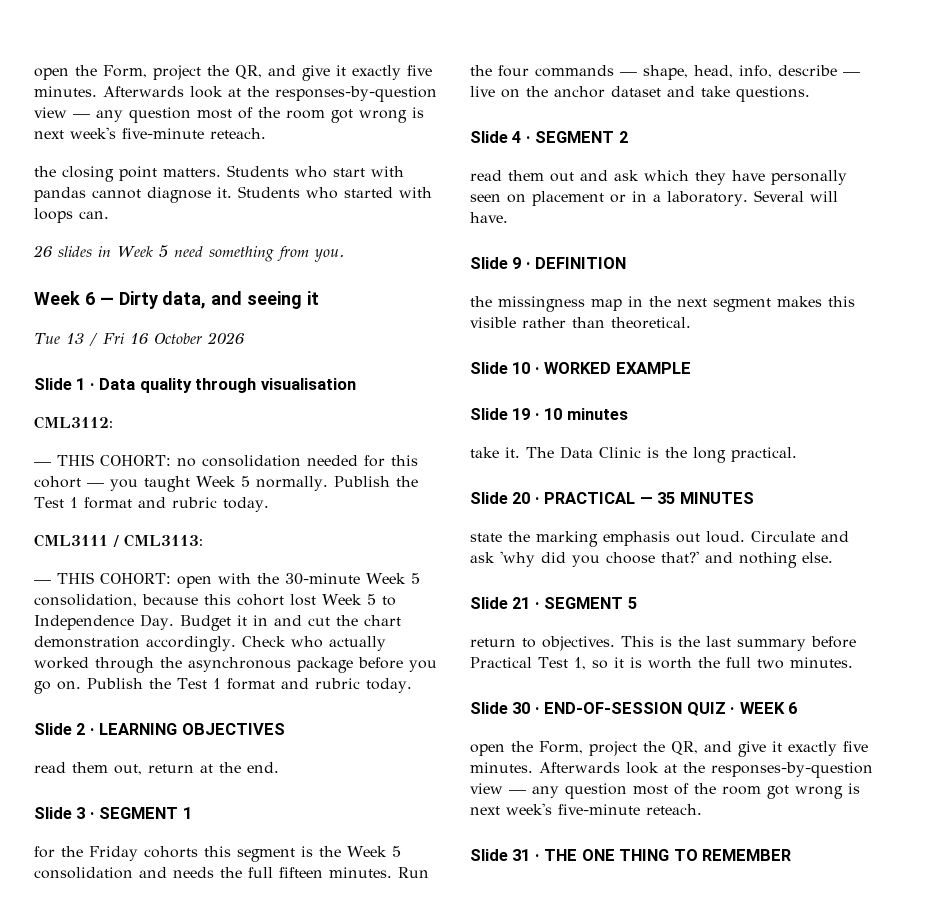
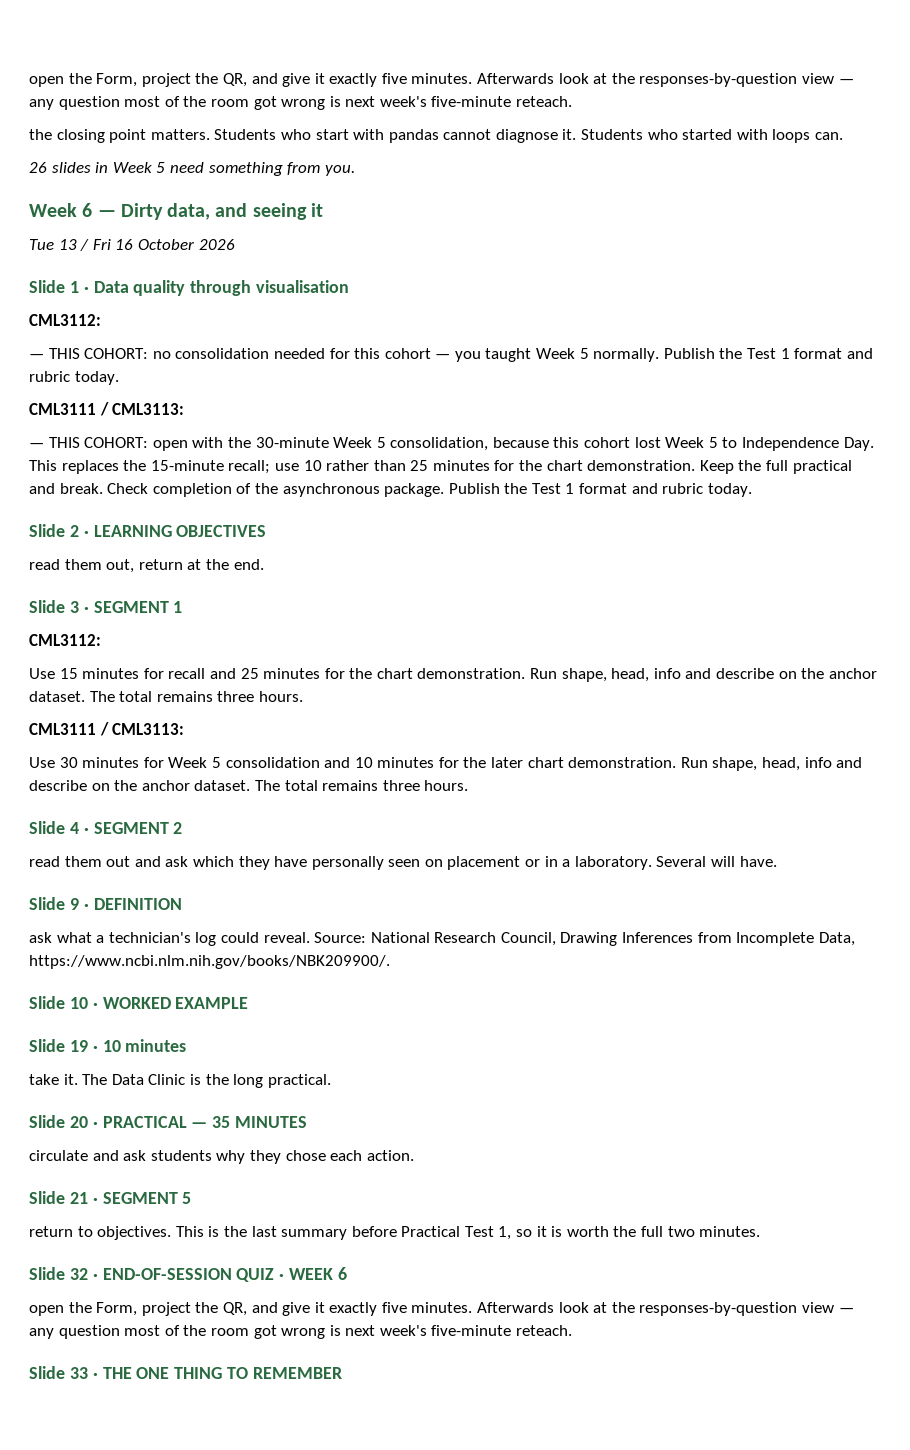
[179,615,401,631] [34,636,386,652] [34,657,437,673] [34,681,81,694] Budget it in and cut the chart demonstration accordingly. Check who actually worked through the asynchronous package before you go on. -> [29,460,852,474] [29,483,445,497] This replaces the 15-minute recall; use 10 rather than 25 minutes for the chart demonstration. Keep the full practical and break. Check completion of the asynchronous package.
[34,846,401,862] [34,867,429,879] [470,65,860,80] [470,86,810,102] for the Friday cohorts this segment is the Week 5 consolidation and needs the full fifteen minutes. Run the four commands — shape, head, info, describe — live on the anchor dataset and take questions. -> [29,634,101,646] [29,668,877,682] [29,691,303,702] [29,722,185,736] [29,757,863,771] [29,780,469,791] CML3112: // Use 15 minutes for recall and 25 minutes for the chart demonstration. Run shape, head, info and describe on the anchor dataset. The total remains three hours. // CML3111 / CML3113: // Use 30 minutes for Week 5 consolidation and 10 minutes for the later chart demonstration. Run shape, head, info and describe on the anchor dataset. The total remains three hours.
[470,296,855,312] [470,317,691,329] the missingness map in the next segment makes this visible rather than theoretical. -> [29,932,855,946] [29,955,390,969] ask what a technician's log could reveal. Source: National Research Council, Drawing Inferences from Incomplete Data, https://www.ncbi.nlm.nih.gov/books/NBK209900/.
[470,531,849,547] [470,551,833,568] state the marking emphasis out loud. Circulate and ask 'why did you choose that?' and nothing else. -> [29,1150,414,1164] circulate and ask students why they chose each action.
[512,702,531,714] 30 -> [69,1268,88,1280] 32
[512,849,531,861] 31 -> [69,1367,88,1379] 33

